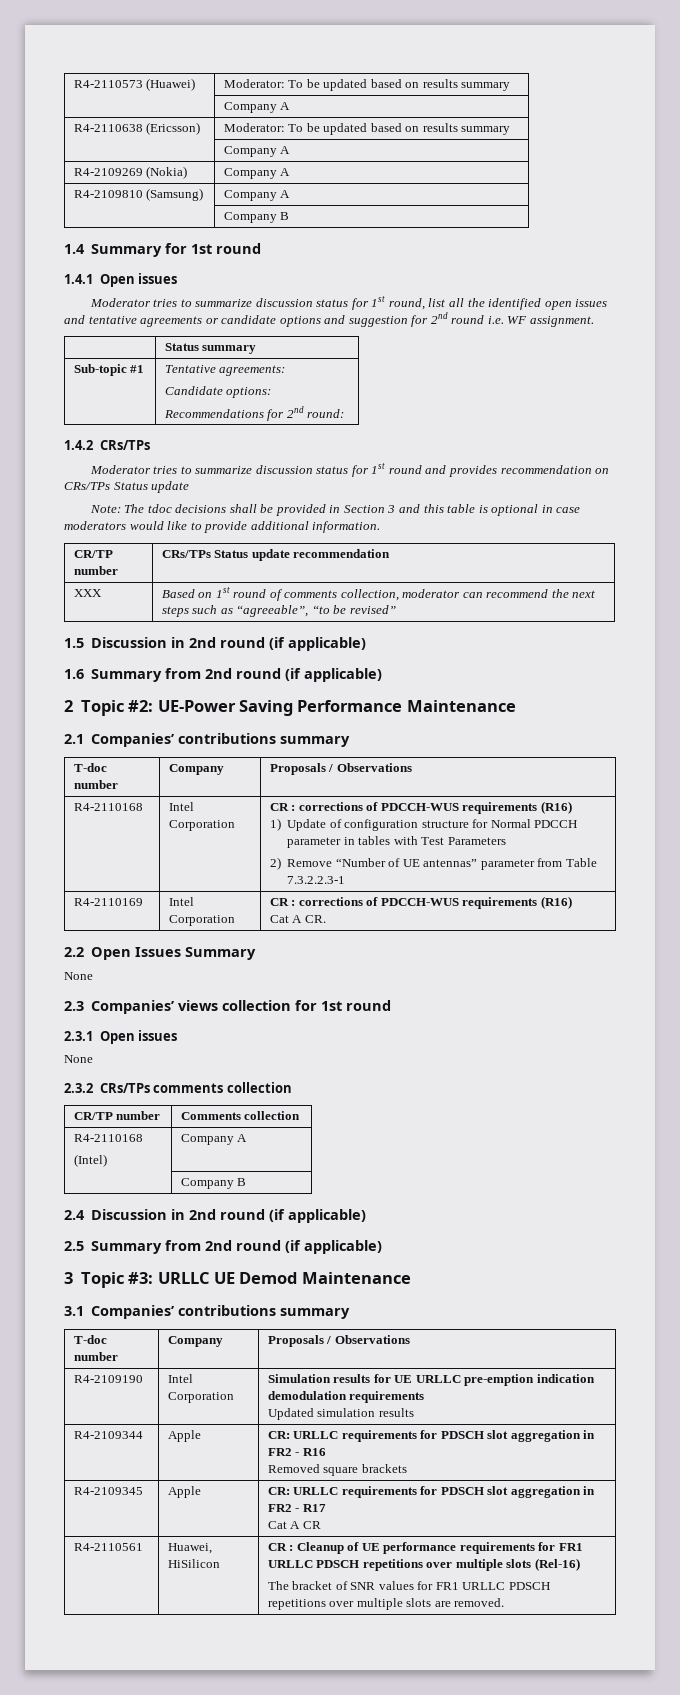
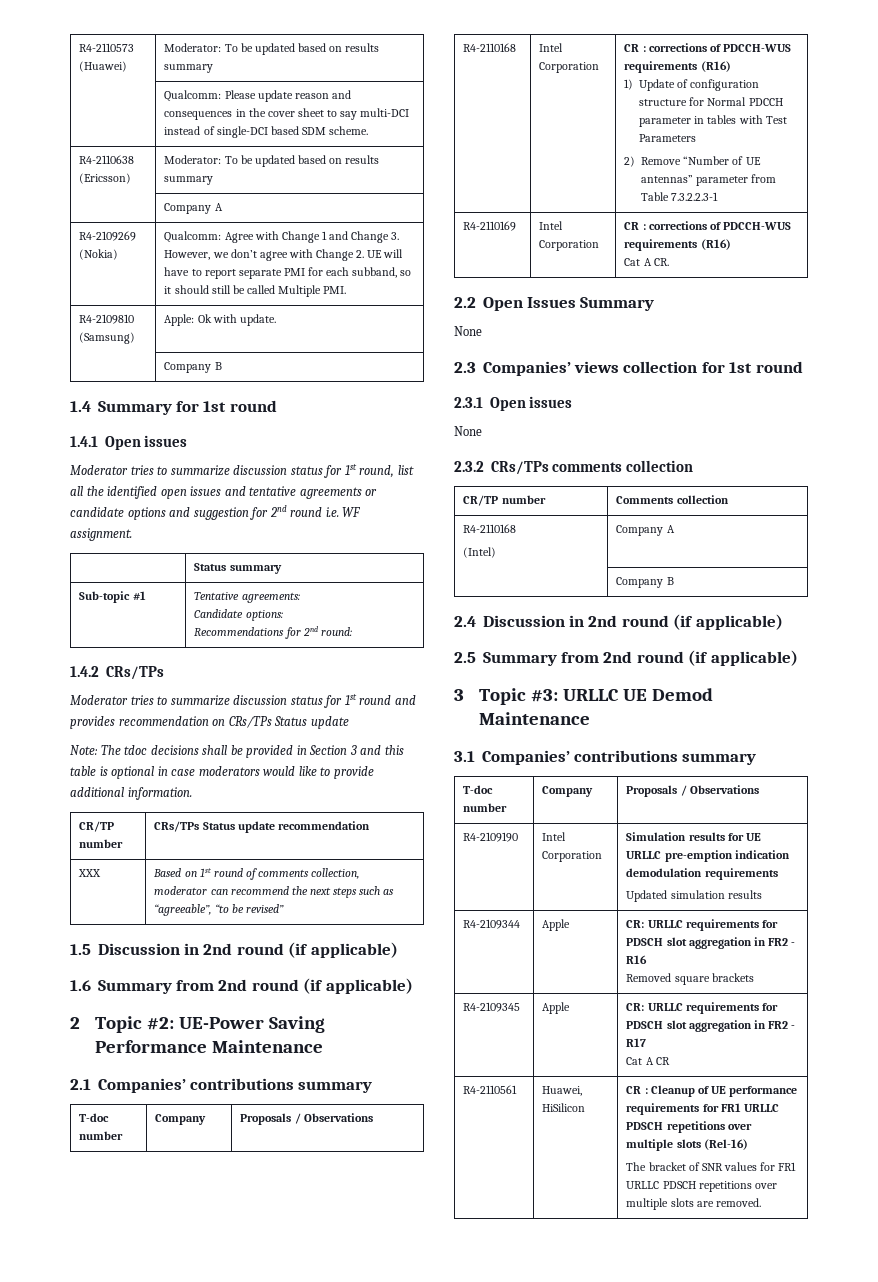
[223,102,291,113] Company A -> [164,90,351,102] [164,108,410,120] [164,126,369,138] Qualcomm: Please update reason and consequences in the cover sheet to say multi-DCI instead of single-DCI based SDM scheme.
[223,168,291,179] [73,188,204,201] [223,190,291,201] Company A // R4-2109810 (Samsung) | Company A -> [164,231,400,243] [164,249,404,261] [164,267,412,279] [164,285,347,297] [79,314,135,324] [79,332,136,344] [164,314,276,326] Qualcomm: Agree with Change 1 and Change 3. However, we don’t agree with Change 2. UE will have to report separate PMI for each subband, so it should still be called Multiple PMI. // R4-2109810 (Samsung) | Apple: Ok with update.

